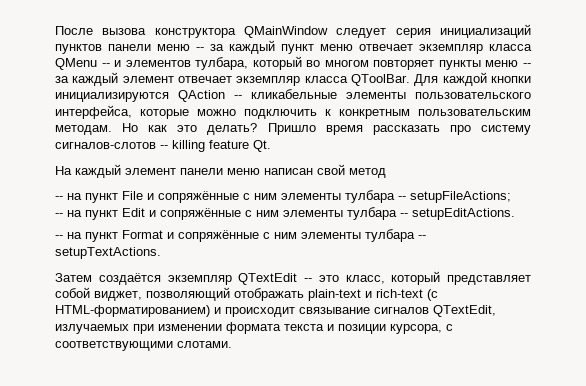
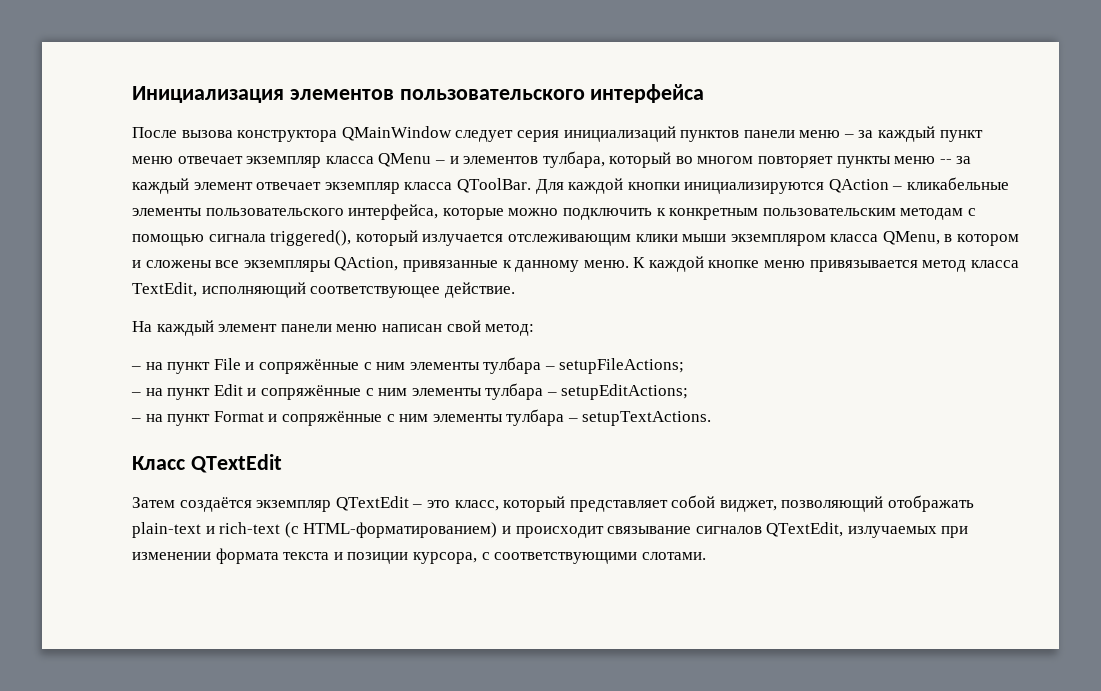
(55, 30) none -> [132,84,705,103] Инициализация элементов пользовательского интерфейса //
[196,47,204,51] -- -> [843,134,854,138] –
[101,63,110,67] -- -> [434,160,445,164] –
[234,95,242,99] -- -> [892,186,903,190] –
[55,123,531,135] [55,140,271,152] методам. Но как это делать? Пришло время рассказать про систему сигналов-слотов -- killing feature Qt. -> [900,208,976,220] [132,230,1020,246] [132,256,1019,272] [132,282,515,298] методам с помощью сигнала triggered(), который излучается отслеживающим клики мыши экземпляром класса QMenu, в котором и сложены все экземпляры QAction, привязанные к данному меню. К каждой кнопке меню привязывается метод класса TextEdit, исполняющий соответствующее действие.
[349,168,386,178] [55,196,63,200] метод // -- -> [485,324,535,336] [131,366,141,370] метод: // –
[398,196,406,200] -- -> [544,366,555,370] –
[55,213,63,217] -- -> [131,392,141,396] –
[400,208,515,220] [55,235,63,239] -- setupEditActions. // -- -> [546,384,689,400] [131,418,141,422] – setupEditActions; // –
[418,235,426,239] -- -> [567,418,578,422] –
(161, 253) none -> [132,454,282,473] // Класс QTextEdit
[304,278,312,282] -- -> [412,504,423,508] –

